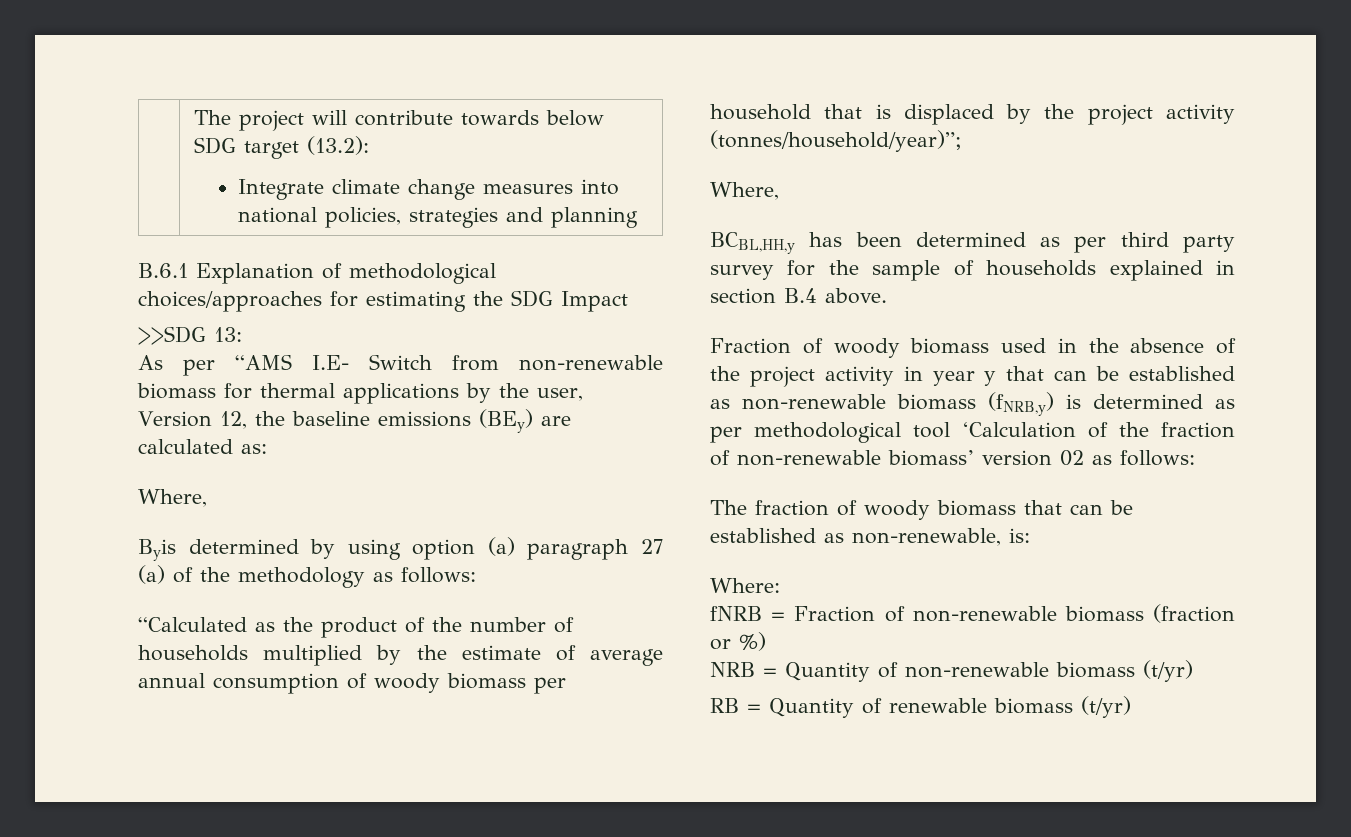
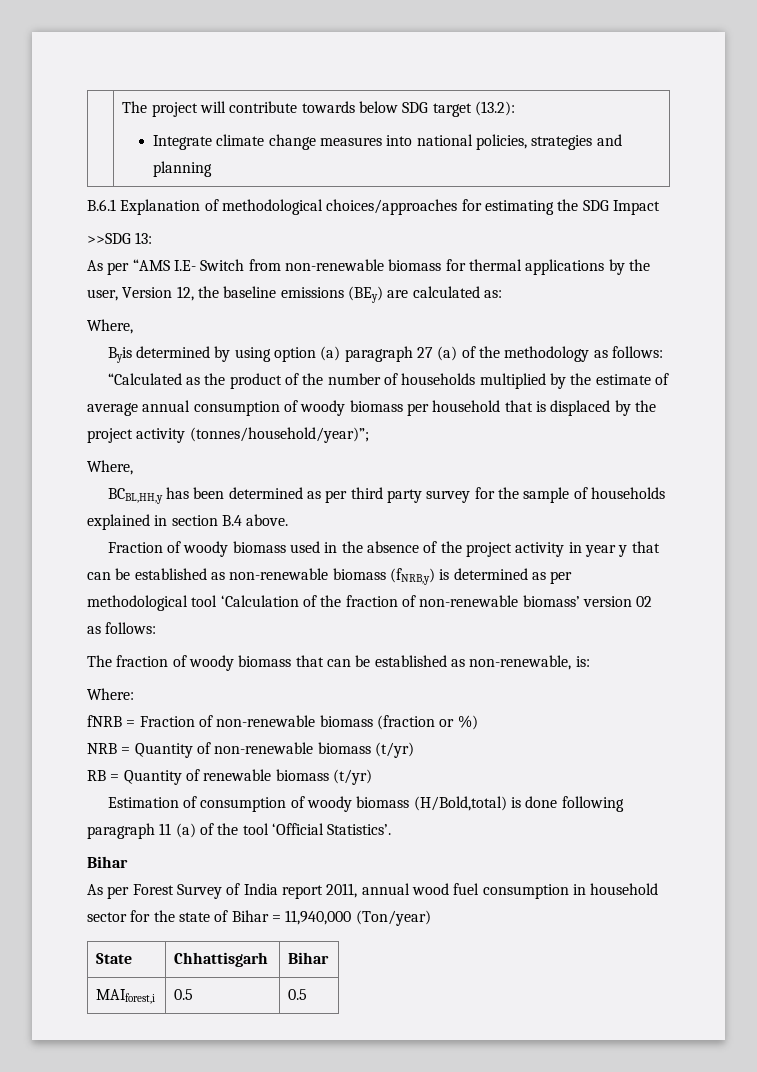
(1131, 707) none -> [107,796,624,812] [87,823,392,839] [87,856,128,868] [87,883,659,899] [87,910,431,926] [96,953,133,964] [174,952,269,967] [288,952,330,964] [96,989,156,1004] [174,989,194,1000] [288,989,308,1000] // Estimation of consumption of woody biomass (H/Bold,total) is done following paragraph 11 (a) of the tool ‘Official Statistics’. // Bihar // As per Forest Survey of India report 2011, annual wood fuel consumption in household sector for the state of Bihar = 11,940,000 (Ton/year) // State | Chhattisgarh | Bihar // MAIforest,i | 0.5 | 0.5

